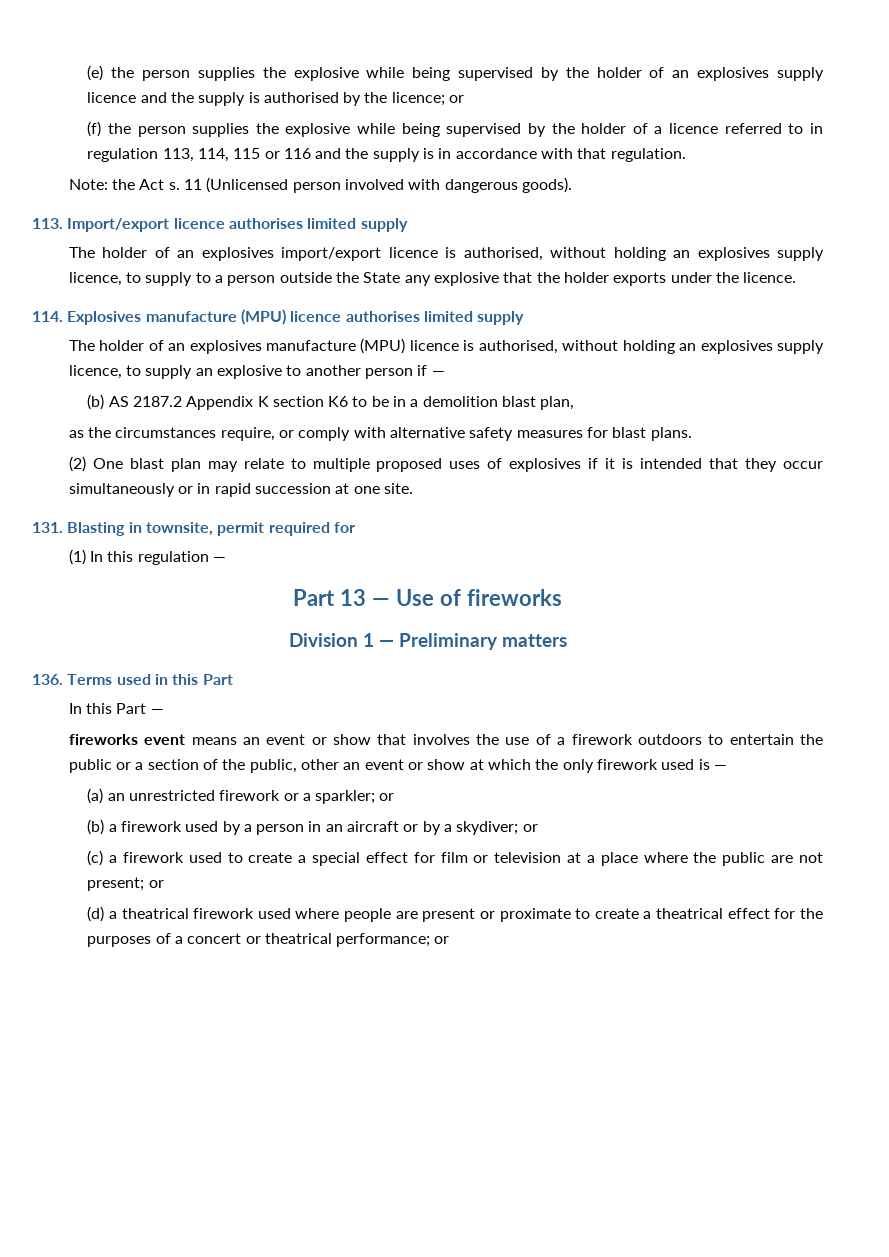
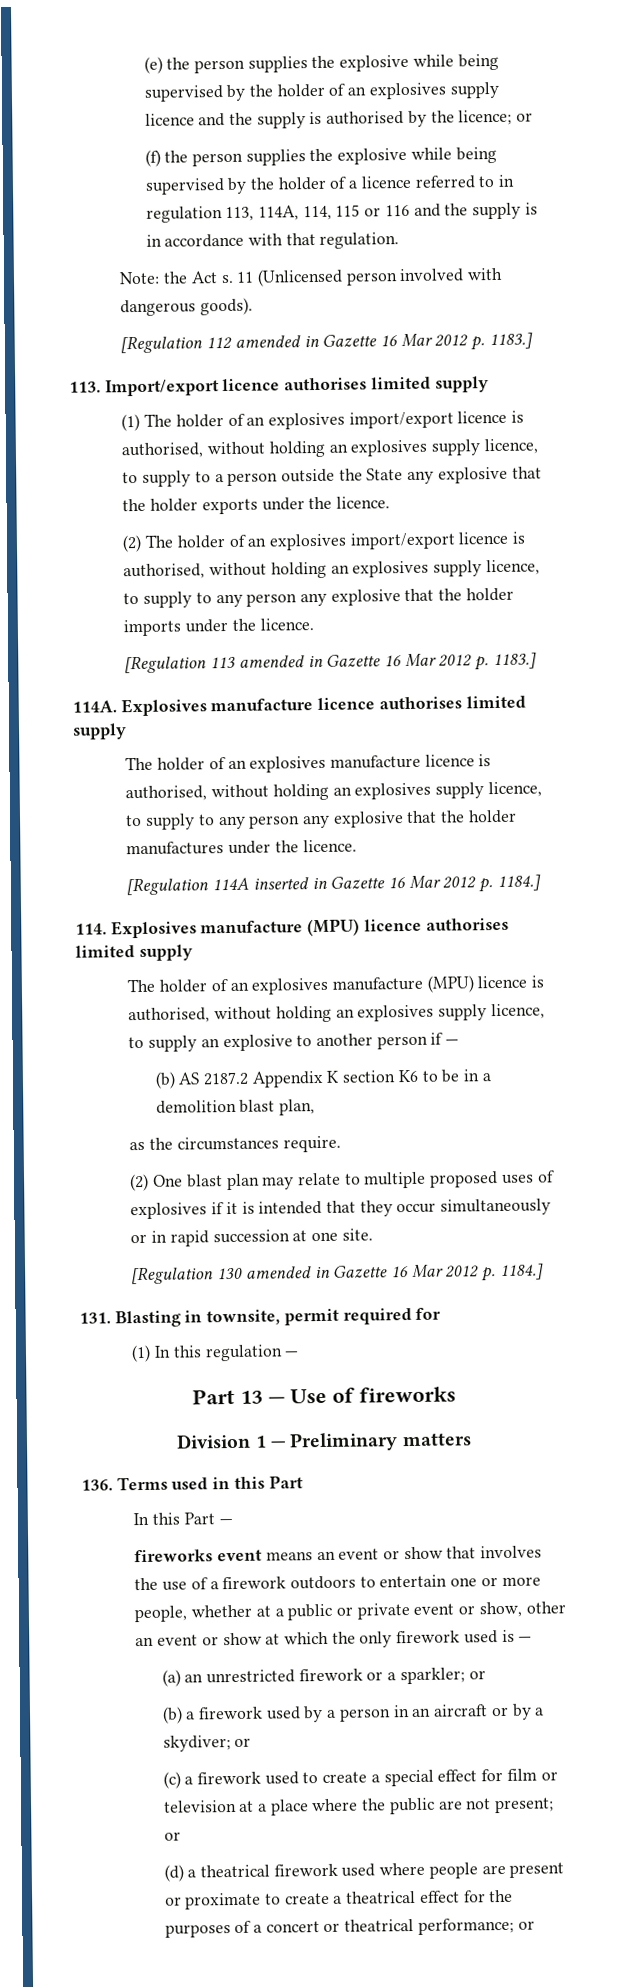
(194, 155) none -> [258,205,300,221] 114A,
(573, 185) none -> [120,332,533,354] // [Regulation 112 amended in Gazette 16 Mar 2012 p. 1183.]
(408, 225) none -> [121,413,141,432] (1)
(797, 277) none -> [122,531,526,553] [123,559,540,580] [123,587,514,608] [123,618,314,637] [124,652,537,674] [72,695,526,717] [72,723,127,740] [125,754,492,773] [125,781,542,802] [125,809,517,830] [126,839,357,856] [126,874,541,896] // (2) The holder of an explosives import/export licence is authorised, without holding an explosives supply licence, to supply to any person any explosive that the holder imports under the licence. // [Regulation 113 amended in Gazette 16 Mar 2012 p. 1183.] // 114A. Explosives manufacture licence authorises limited supply // The holder of an explosives manufacture licence is authorised, without holding an explosives supply licence, to supply to any person any explosive that the holder manufactures under the licence. // [Regulation 114A inserted in Gazette 16 Mar 2012 p. 1184.]
[220,427,692,441] require, or comply with alternative safety measures for blast plans. -> [282,1135,341,1153] require.
(414, 488) none -> [131,1263,544,1285] // [Regulation 130 amended in Gazette 16 Mar 2012 p. 1184.]
[799,734,823,745] [68,759,297,773] the public or a section of the public, -> [450,1576,541,1587] [134,1601,522,1623] one or more people, whether at a public or private event or show,

